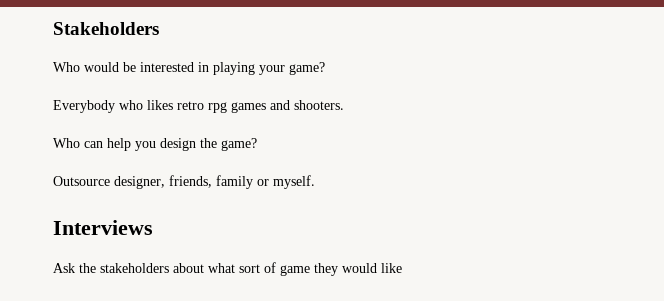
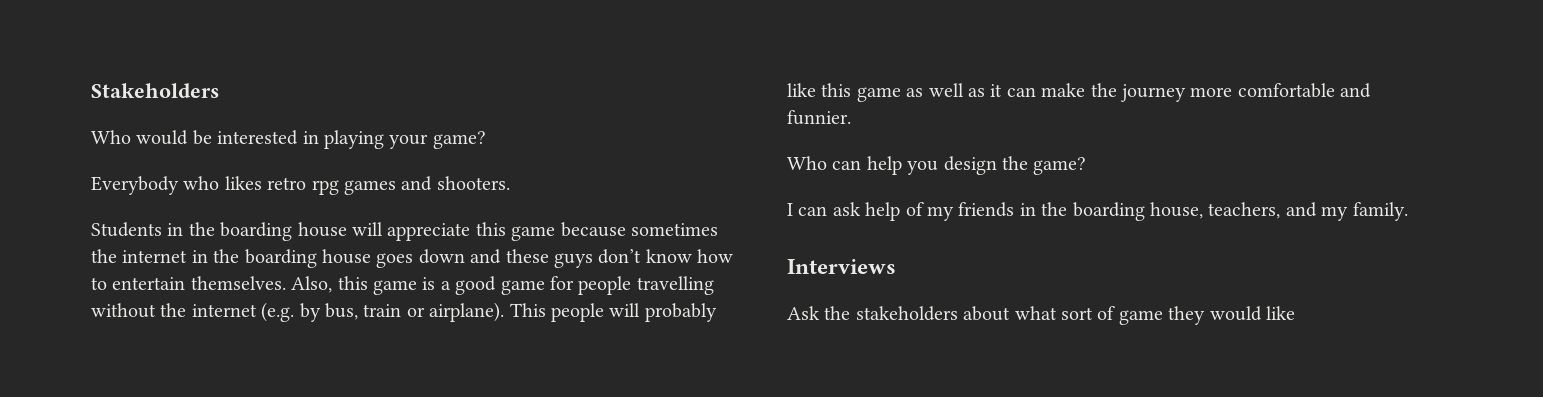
(344, 105) none -> [91,222,718,241] [91,249,734,268] [91,276,714,295] [91,302,717,322] [787,83,1372,102] [787,110,851,125] // Students in the boarding house will appreciate this game because sometimes the internet in the boarding house goes down and these guys don’t know how to entertain themselves. Also, this game is a good game for people travelling without the internet (e.g. by bus, train or airplane). This people will probably like this game as well as it can make the journey more comfortable and funnier.
[53,175,315,189] Outsource designer, friends, family or myself. -> [787,202,1408,221] I can ask help of my friends in the boarding house, teachers, and my family.

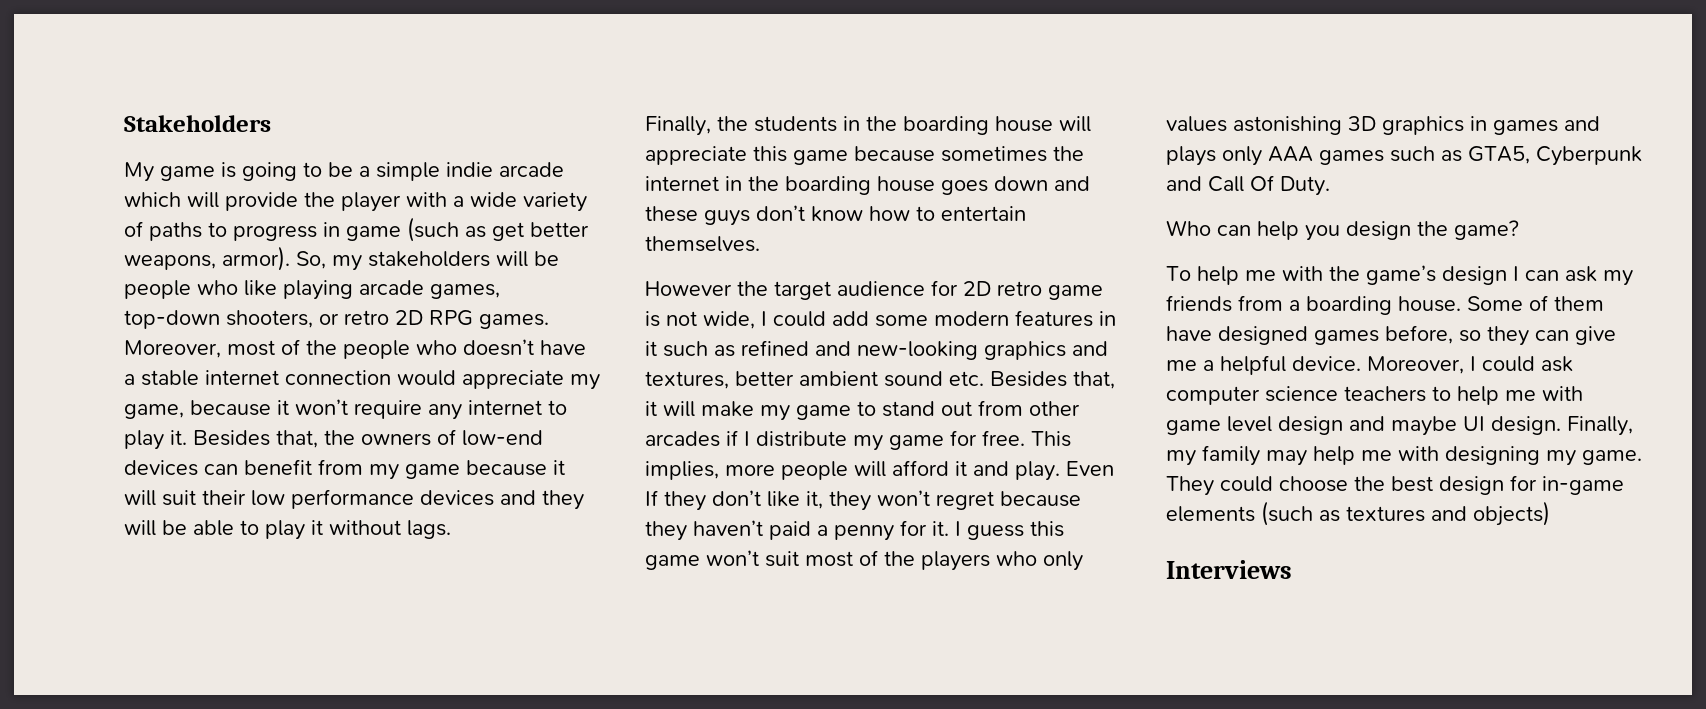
[91,130,486,149] [91,176,510,195] [91,222,162,237] Who would be interested in playing your game? // Everybody who likes retro rpg games and shooters. // Students -> [124,162,564,182] [124,192,587,212] [124,217,589,242] [124,246,559,271] [124,280,500,300] [124,310,549,329] [124,339,586,359] [124,370,600,390] [124,399,567,420] [124,429,543,450] [124,459,565,480] [124,489,584,510] [124,520,451,540] [645,116,837,136] My game is going to be a simple indie arcade which will provide the player with a wide variety of paths to progress in game (such as get better weapons, armor). So, my stakeholders will be people who like playing arcade games, top-down shooters, or retro 2D RPG games. Moreover, most of the people who doesn’t have a stable internet connection would appreciate my game, because it won’t require any internet to play it. Besides that, the owners of low-end devices can benefit from my game because it will suit their low performance devices and they will be able to play it without lags. // Finally, the students
[291,276,714,295] [91,302,717,322] [787,83,1372,102] [787,110,851,125] Also, this game is a good game for people travelling without the internet (e.g. by bus, train or airplane). This people will probably like this game as well as it can make the journey more comfortable and funnier. -> [645,280,1103,300] [645,310,1116,329] [645,340,1108,360] [645,371,1115,389] [645,400,1080,421] [645,430,1071,451] [645,460,1114,481] [645,490,1081,511] [645,520,1064,541] [645,550,1083,571] [1166,116,1600,135] [1166,146,1642,166] [1166,175,1330,196] // However the target audience for 2D retro game is not wide, I could add some modern features in it such as refined and new-looking graphics and textures, better ambient sound etc. Besides that, it will make my game to stand out from other arcades if I distribute my game for free. This implies, more people will afford it and play. Even If they don’t like it, they won’t regret because they haven’t paid a penny for it. I guess this game won’t suit most of the players who only values astonishing 3D graphics in games and plays only AAA games such as GTA5, Cyberpunk and Call Of Duty.
[787,202,1408,221] [787,259,896,274] [787,306,1295,325] I can ask help of my friends in the boarding house, teachers, and my family. // Interviews // Ask the stakeholders about what sort of game they would like -> [1166,265,1633,286] [1166,295,1604,315] [1166,325,1616,346] [1166,355,1573,375] [1166,386,1583,405] [1166,416,1633,436] [1166,445,1642,466] [1166,475,1624,496] [1166,501,1550,526] [1166,560,1292,579] To help me with the game’s design I can ask my friends from a boarding house. Some of them have designed games before, so they can give me a helpful device. Moreover, I could ask computer science teachers to help me with game level design and maybe UI design. Finally, my family may help me with designing my game. They could choose the best design for in-game elements (such as textures and objects) // Interviews

